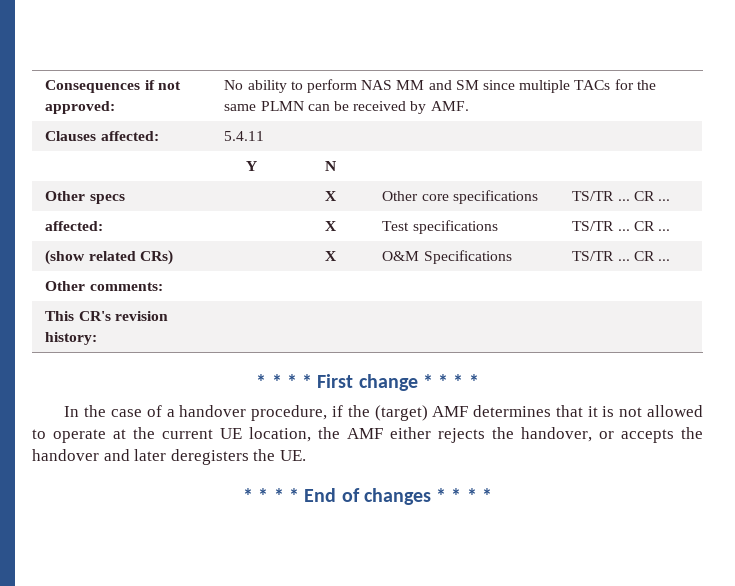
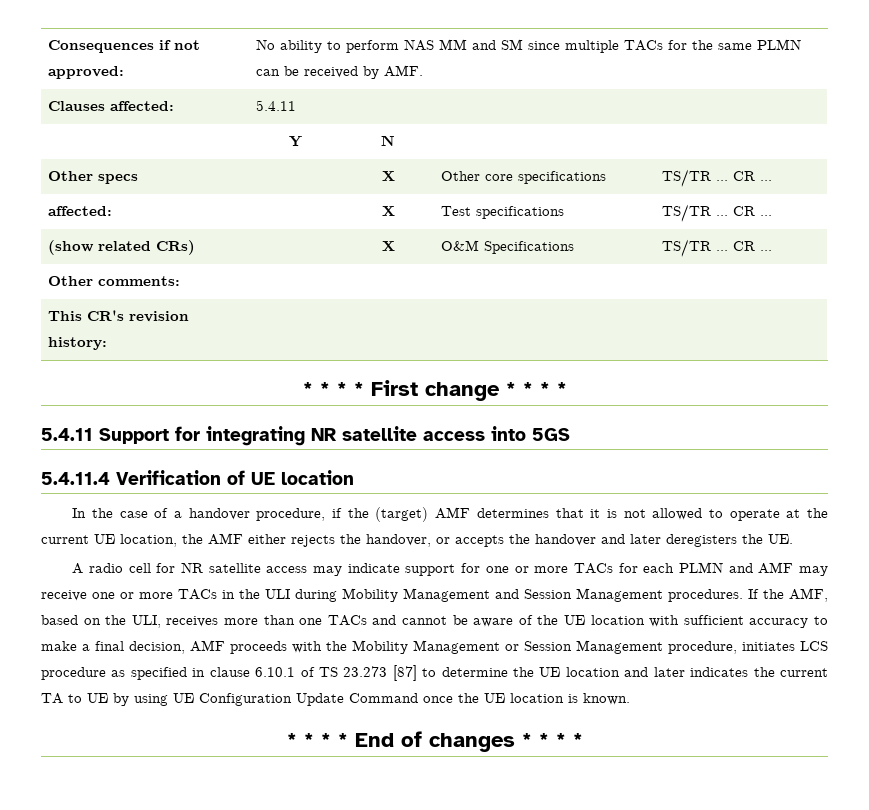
(479, 381) none -> [41,426,570,446] [41,470,354,485] // 5.4.11 Support for integrating NR satellite access into 5GS // 5.4.11.4 Verification of UE location
(306, 455) none -> [72,562,828,576] [41,588,828,602] [41,615,829,628] [41,640,828,654] [41,665,829,681] [41,693,630,706] // A radio cell for NR satellite access may indicate support for one or more TACs for each PLMN and AMF may receive one or more TACs in the ULI during Mobility Management and Session Management procedures. If the AMF, based on the ULI, receives more than one TACs and cannot be aware of the UE location with sufficient accuracy to make a final decision, AMF proceeds with the Mobility Management or Session Management procedure, initiates LCS procedure as specified in clause 6.10.1 of TS 23.273 [87] to determine the UE location and later indicates the current TA to UE by using UE Configuration Update Command once the UE location is known.

